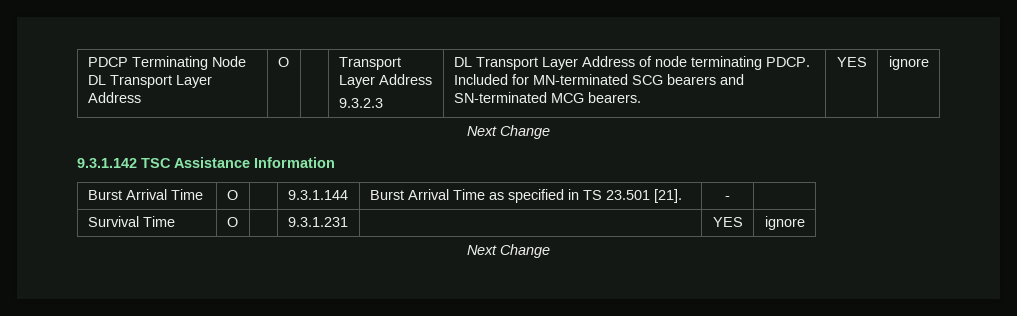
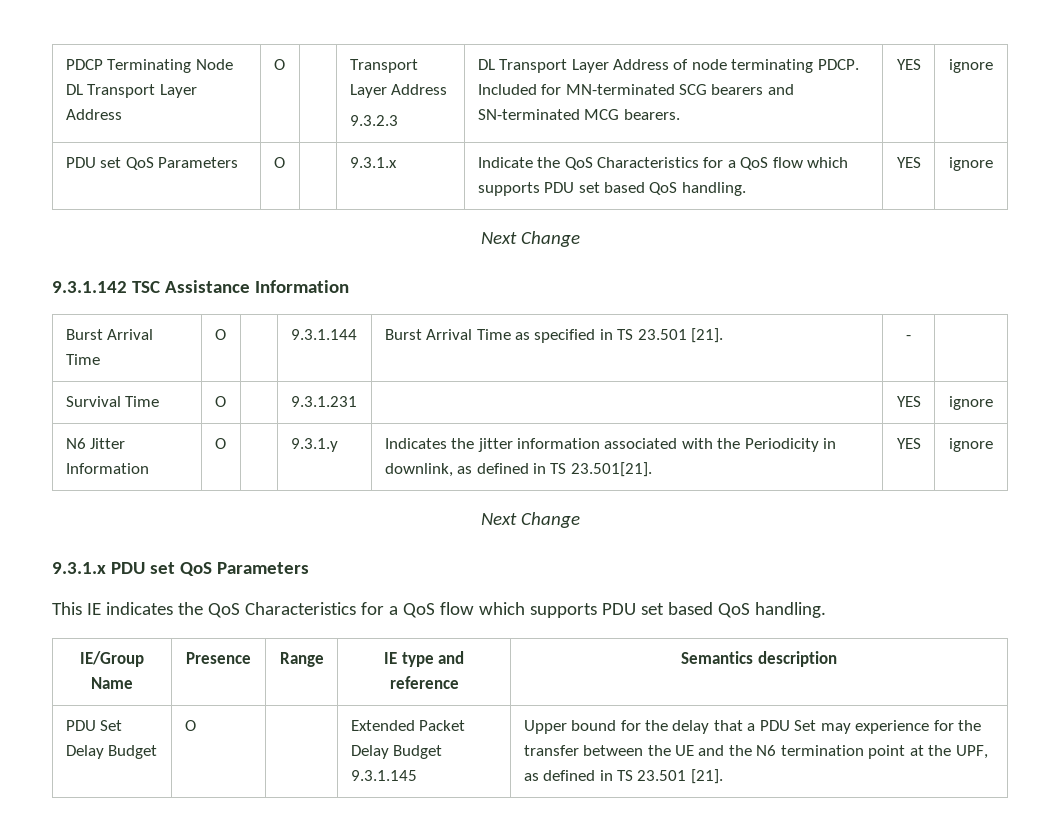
(929, 63) none -> [65,157,239,170] [273,157,285,168] [349,157,397,168] [477,157,849,170] [477,182,746,196] [896,157,921,168] [949,157,993,171] // PDU set QoS Parameters | O | | 9.3.1.x | Indicate the QoS Characteristics for a QoS flow which supports PDU set based QoS handling. | YES | ignore
[467,244,550,258] // Next Change -> [65,438,126,449] [65,463,149,474] [214,438,226,449] [290,438,338,452] [384,438,837,452] [384,462,652,477] [896,438,921,449] [949,438,993,452] [480,512,580,528] [52,562,309,576] [52,602,826,618] [80,651,144,667] [91,677,133,689] [186,652,251,664] [279,652,324,667] [384,651,464,667] [389,676,459,689] [681,651,837,667] [65,720,123,731] [65,745,158,759] [184,720,196,731] [350,720,466,731] [350,745,443,759] [350,770,417,781] [523,720,982,734] [523,745,988,759] [523,769,723,784] // N6 Jitter Information | O | | 9.3.1.y | Indicates the jitter information associated with the Periodicity in downlink, as defined in TS 23.501[21]. | YES | ignore // Next Change // 9.3.1.x PDU set QoS Parameters // This IE indicates the QoS Characteristics for a QoS flow which supports PDU set based QoS handling. // IE/Group Name | Presence | Range | IE type and reference | Semantics description // PDU Set Delay Budget | O | | Extended Packet Delay Budget 9.3.1.145 | Upper bound for the delay that a PDU Set may experience for the transfer between the UE and the N6 termination point at the UPF, as defined in TS 23.501 [21].

